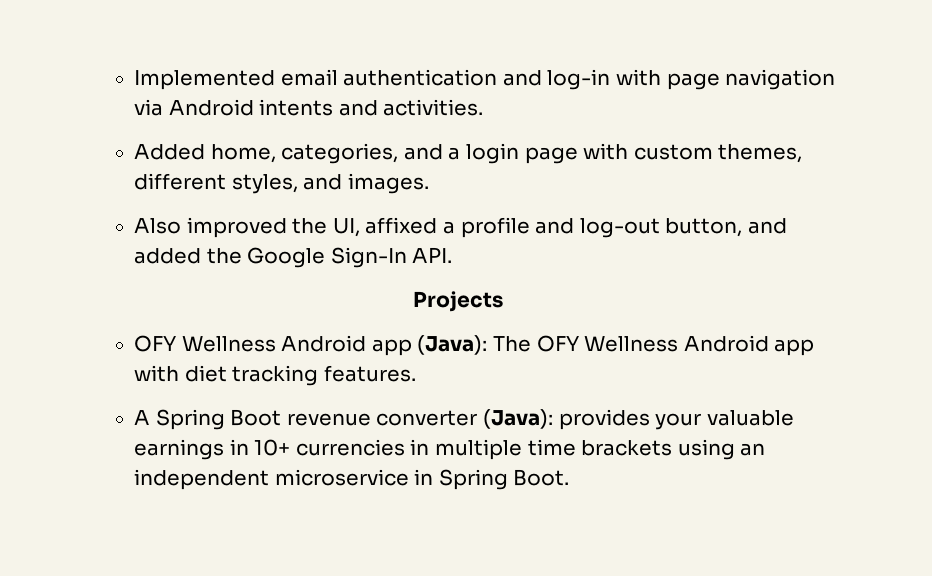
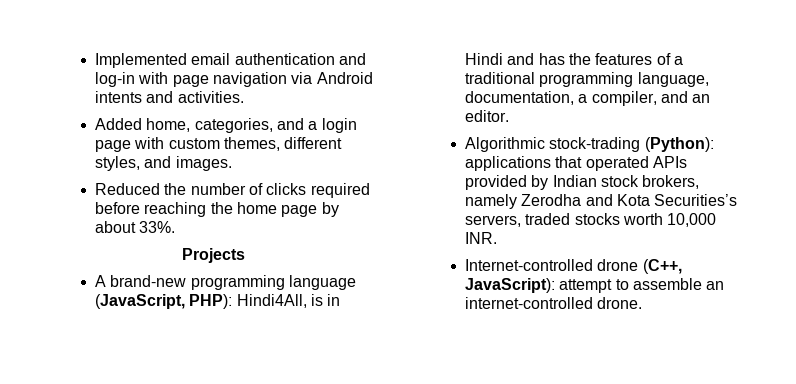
[134,217,787,238] [134,247,453,268] [413,291,503,312] [134,335,815,356] [134,365,416,386] [134,409,794,430] [134,439,766,460] [134,469,570,490] Also improved the UI, affixed a profile and log-out button, and added the Google Sign-In API. // Projects // OFY Wellness Android app (Java): The OFY Wellness Android app with diet tracking features. // A Spring Boot revenue converter (Java): provides your valuable earnings in 10+ currencies in multiple time brackets using an independent microservice in Spring Boot. -> [94,183,370,198] [94,202,339,217] [94,221,176,233] [181,248,245,263] [94,275,356,290] [94,294,341,309] [464,53,683,65] [464,72,709,87] [464,91,711,106] [464,110,509,122] [464,137,714,152] [464,156,687,171] [464,175,700,190] [464,194,738,209] [464,213,717,227] [464,232,497,244] [464,259,682,274] [464,278,725,293] [464,297,643,309] Reduced the number of clicks required before reaching the home page by about 33%. // Projects // A brand-new programming language (JavaScript, PHP): Hindi4All, is in Hindi and has the features of a traditional programming language, documentation, a compiler, and an editor. // Algorithmic stock-trading (Python): applications that operated APIs provided by Indian stock brokers, namely Zerodha and Kota Securities’s servers, traded stocks worth 10,000 INR. // Internet-controlled drone (C++, JavaScript): attempt to assemble an internet-controlled drone.

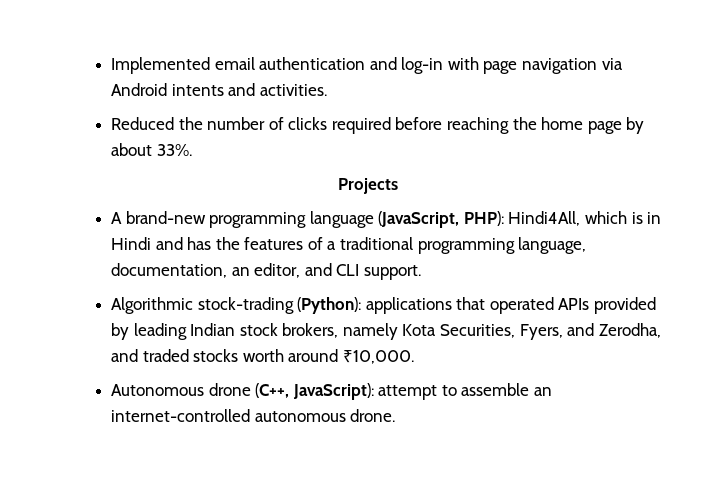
[94,118,357,133] [94,137,343,152] [94,156,232,171] // Added home, categories, and a login page with custom themes, different styles, and images. -> (327, 90) none
(307, 301) none -> [585,211,628,224] which
[578,91,711,106] [464,110,509,122] a compiler, and an editor. -> [231,263,421,280] an editor, and CLI support.
(549, 182) none -> [133,323,187,340] leading
[521,194,738,206] [464,213,717,227] [464,232,497,244] [464,259,593,271] Zerodha and Kota Securities’s servers, traded stocks worth 10,000 INR. // Internet-controlled -> [402,323,661,340] [110,349,414,364] [110,384,204,396] Kota Securities, Fyers, and Zerodha, and traded stocks worth around ₹10,000. // Autonomous
(593, 303) none -> [254,411,346,422] autonomous

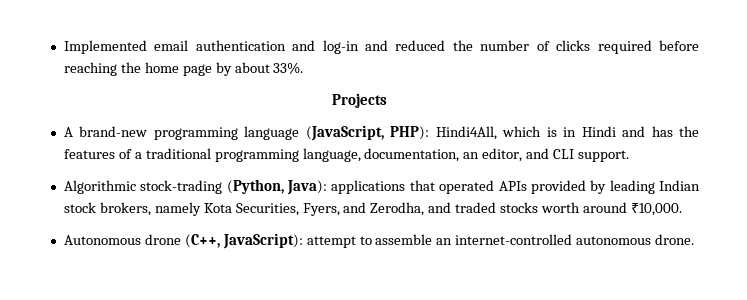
[447,57,623,74] [110,83,327,96] [110,117,174,130] with page navigation via Android intents and activities. // Reduced -> [365,40,446,51] and reduced
[297,297,362,314] (Python): -> [226,179,328,195] (Python, Java):

